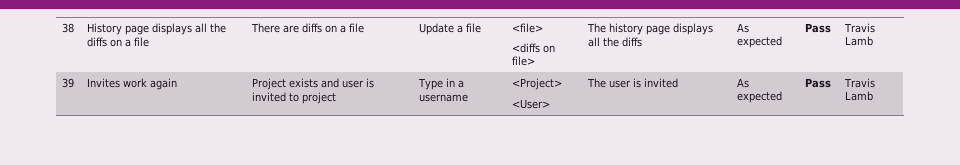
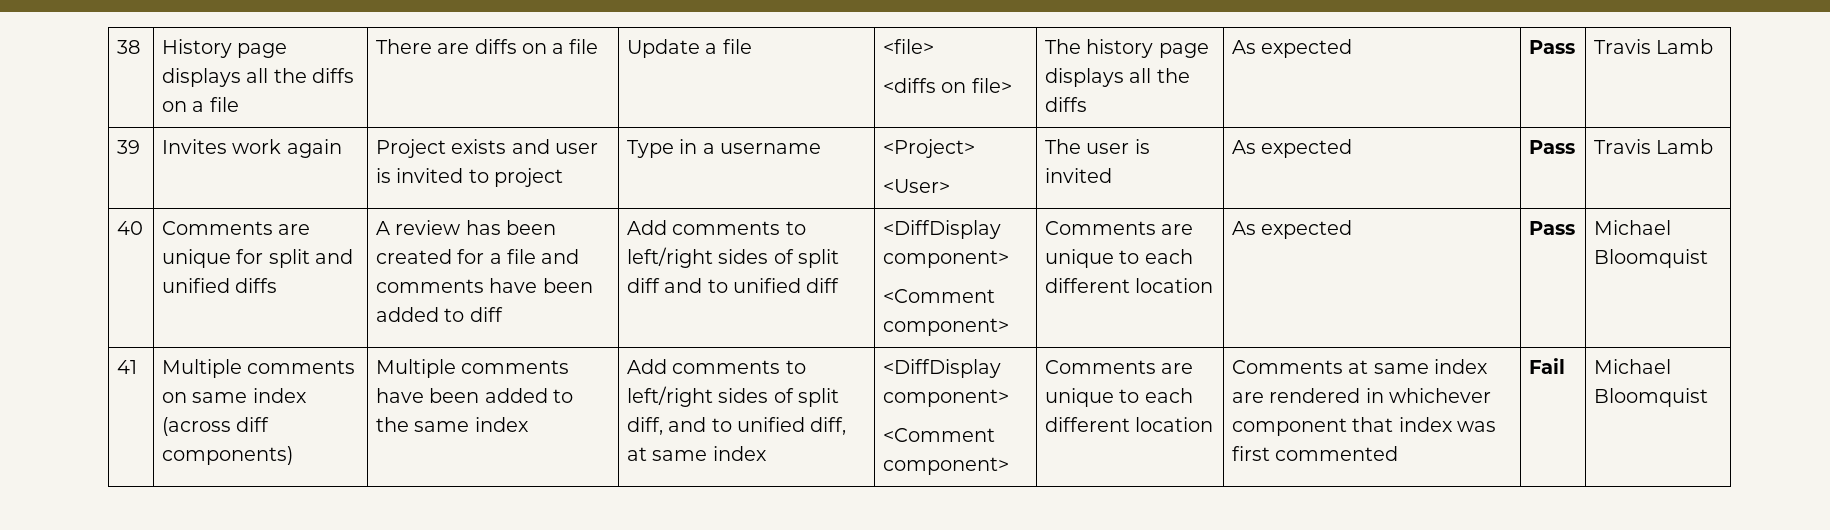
(874, 96) none -> [117,221,144,235] [162,221,311,235] [162,249,353,268] [162,278,278,293] [376,220,556,235] [376,249,580,264] [376,278,593,293] [376,307,503,322] [627,220,806,235] [627,247,839,268] [627,278,840,293] [883,220,1002,239] [883,250,1010,268] [883,289,996,303] [883,318,1010,336] [1045,221,1194,235] [1045,249,1193,268] [1045,278,1214,293] [1232,220,1353,239] [1529,221,1576,235] [1594,220,1672,235] [1594,249,1709,268] [117,360,138,374] [162,359,356,378] [162,388,307,403] [162,417,270,436] [162,446,294,465] [376,359,570,378] [376,388,573,403] [376,417,529,432] [627,359,806,374] [627,386,839,407] [627,417,847,435] [627,446,767,461] [883,359,1002,378] [883,389,1010,407] [883,428,996,442] [883,457,1010,475] [1045,360,1194,374] [1045,388,1193,407] [1045,417,1214,432] [1232,359,1488,374] [1232,388,1491,403] [1232,417,1496,436] [1232,446,1399,461] [1529,358,1566,374] [1594,359,1672,374] [1594,388,1709,407] // 40 | Comments are unique for split and unified diffs | A review has been created for a file and comments have been added to diff | Add comments to left/right sides of split diff and to unified diff | <DiffDisplay component> // <Comment component> | Comments are unique to each different location | As expected | Pass | Michael Bloomquist // 41 | Multiple comments on same index (across diff components) | Multiple comments have been added to the same index | Add comments to left/right sides of split diff, and to unified diff, at same index | <DiffDisplay component> // <Comment component> | Comments are unique to each different location | Comments at same index are rendered in whichever component that index was first commented | Fail | Michael Bloomquist

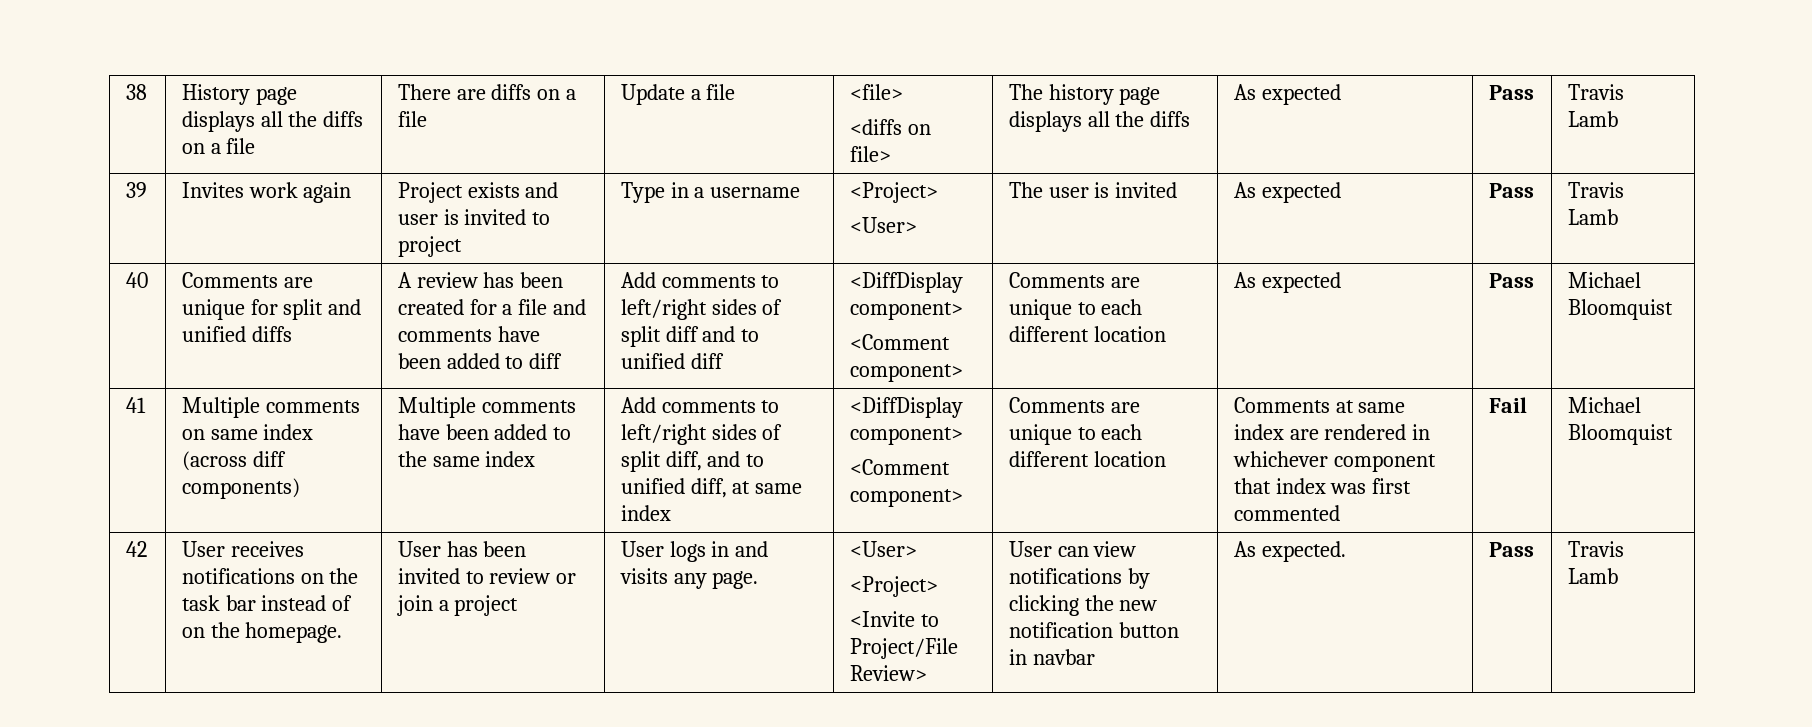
(1709, 397) none -> [125,541,147,557] [181,541,304,557] [181,568,359,584] [181,595,353,611] [181,622,343,643] [397,541,527,557] [397,568,577,584] [396,595,519,616] [620,541,769,562] [619,568,759,589] [849,541,917,557] [849,576,938,597] [849,611,939,627] [849,638,958,659] [849,665,927,681] [1008,541,1137,557] [1008,568,1150,589] [1008,595,1158,616] [1008,622,1179,638] [1008,649,1095,665] [1233,541,1346,562] [1488,542,1534,557] [1567,541,1624,557] [1567,568,1618,584] // 42 | User receives notifications on the task bar instead of on the homepage. | User has been invited to review or join a project | User logs in and visits any page. | <User> // <Project> // <Invite to Project/File Review> | User can view notifications by clicking the new notification button in navbar | As expected. | Pass | Travis Lamb

